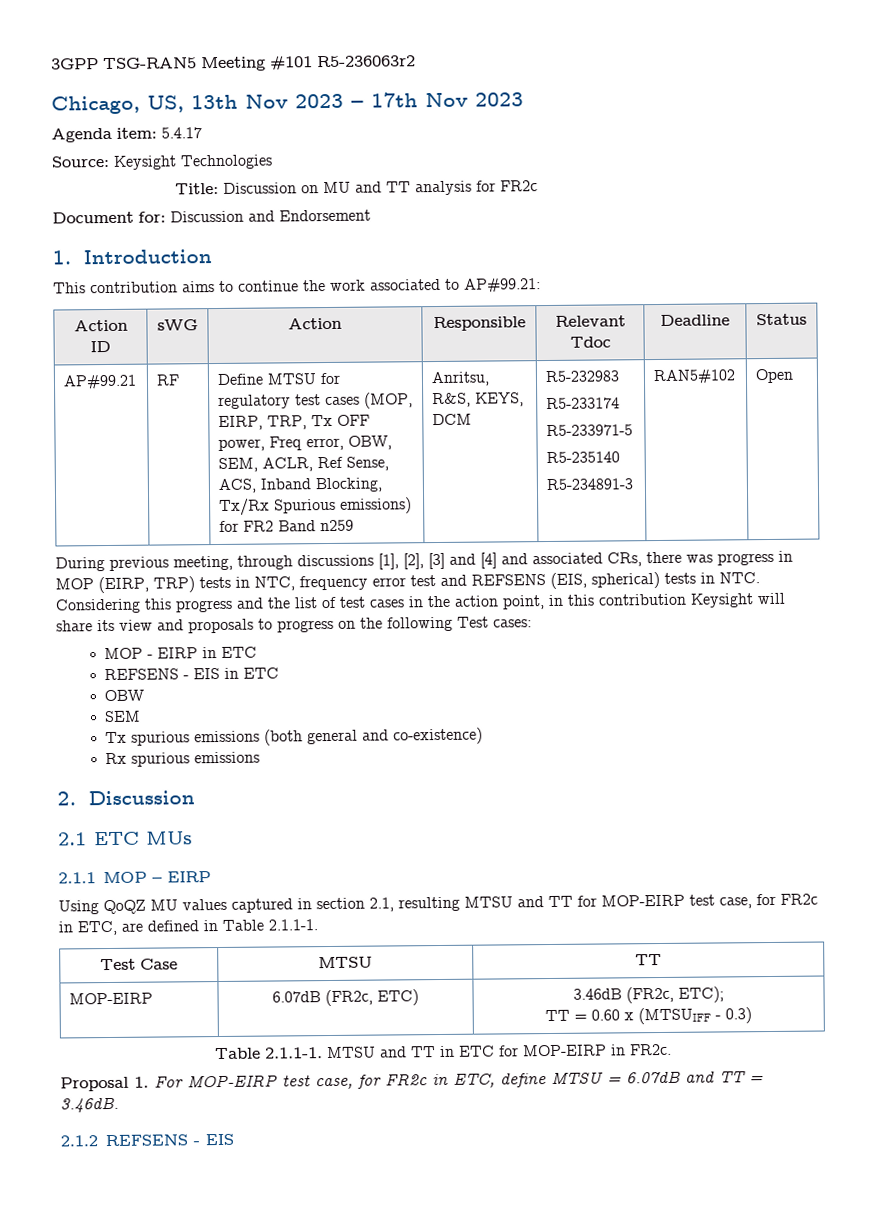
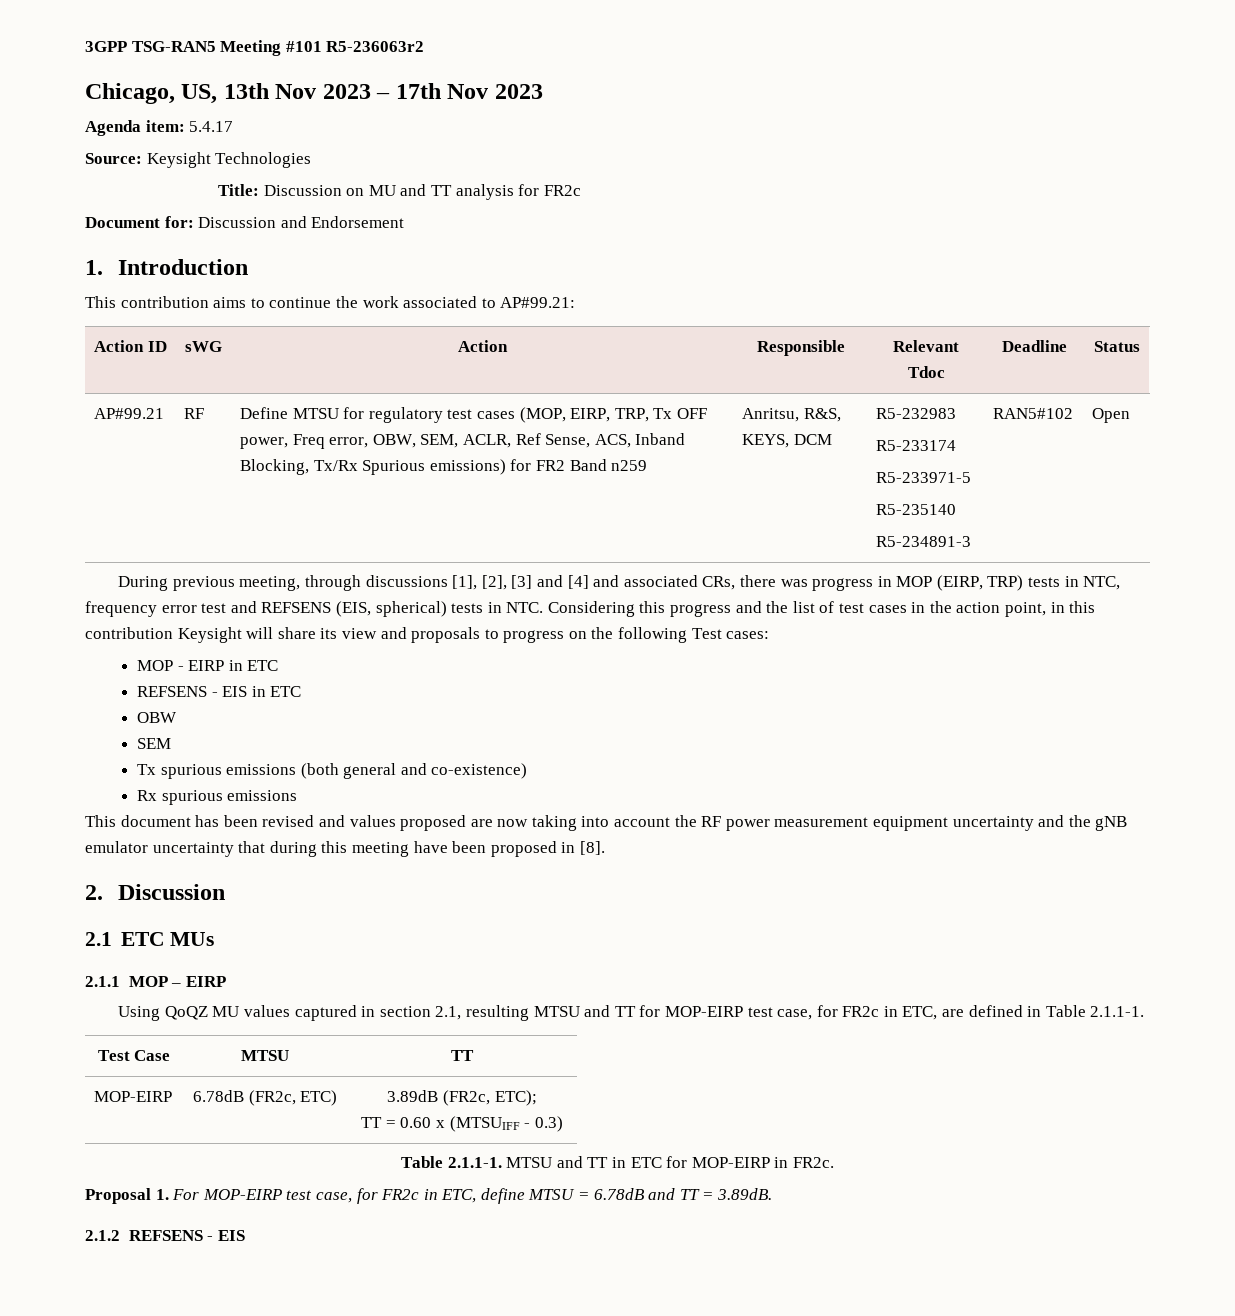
(261, 757) none -> [85,815,1128,831] [85,841,605,857] // This document has been revised and values proposed are now taking into account the RF power measurement equipment uncertainty and the gNB emulator uncertainty that during this meeting have been proposed in [8].
[272,991,321,1003] 6.07dB -> [192,1090,244,1102] 6.78dB
[573,988,622,1000] 3.46dB -> [387,1090,439,1102] 3.89dB
[626,1070,681,1084] 6.07dB -> [593,1188,645,1200] 6.78dB
[60,1096,119,1114] 3.46dB. -> [717,1188,773,1200] 3.89dB.

